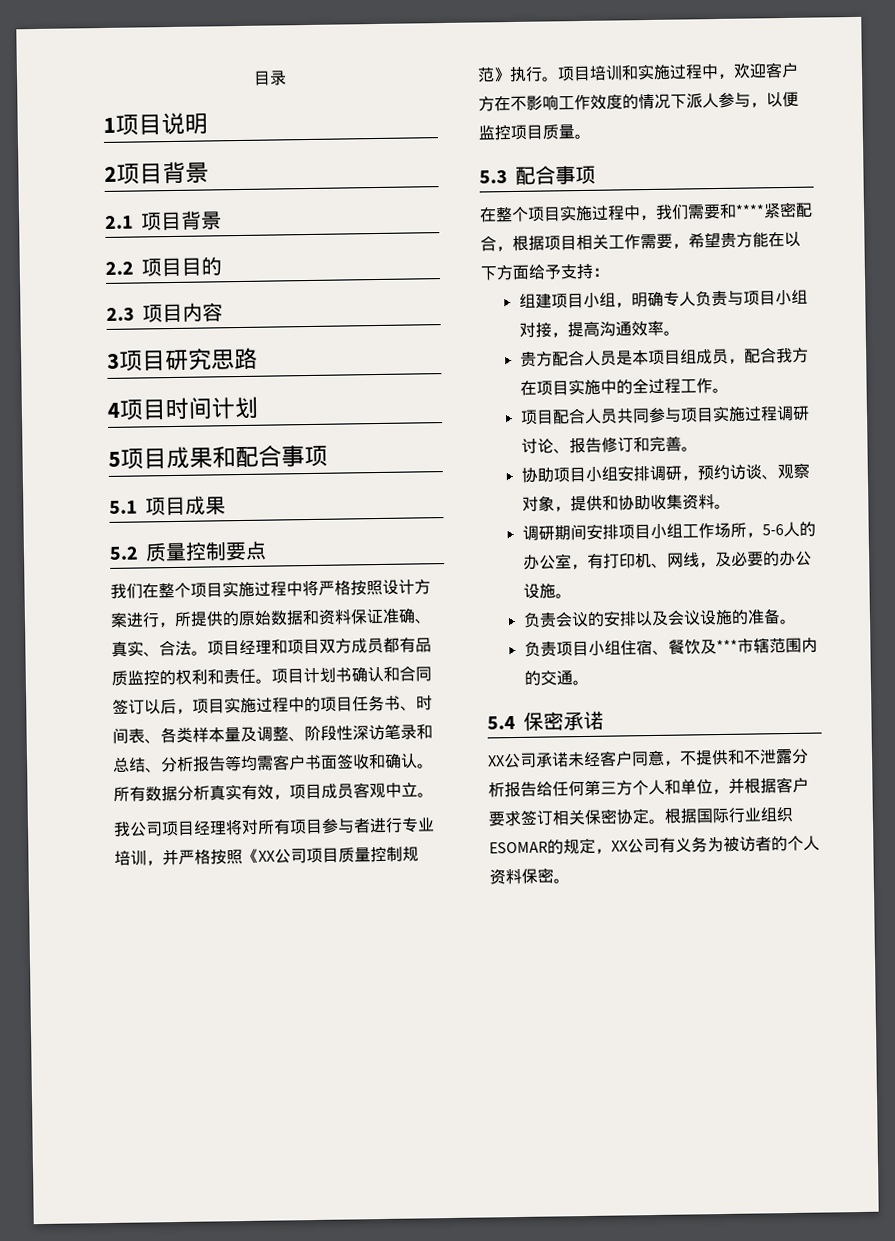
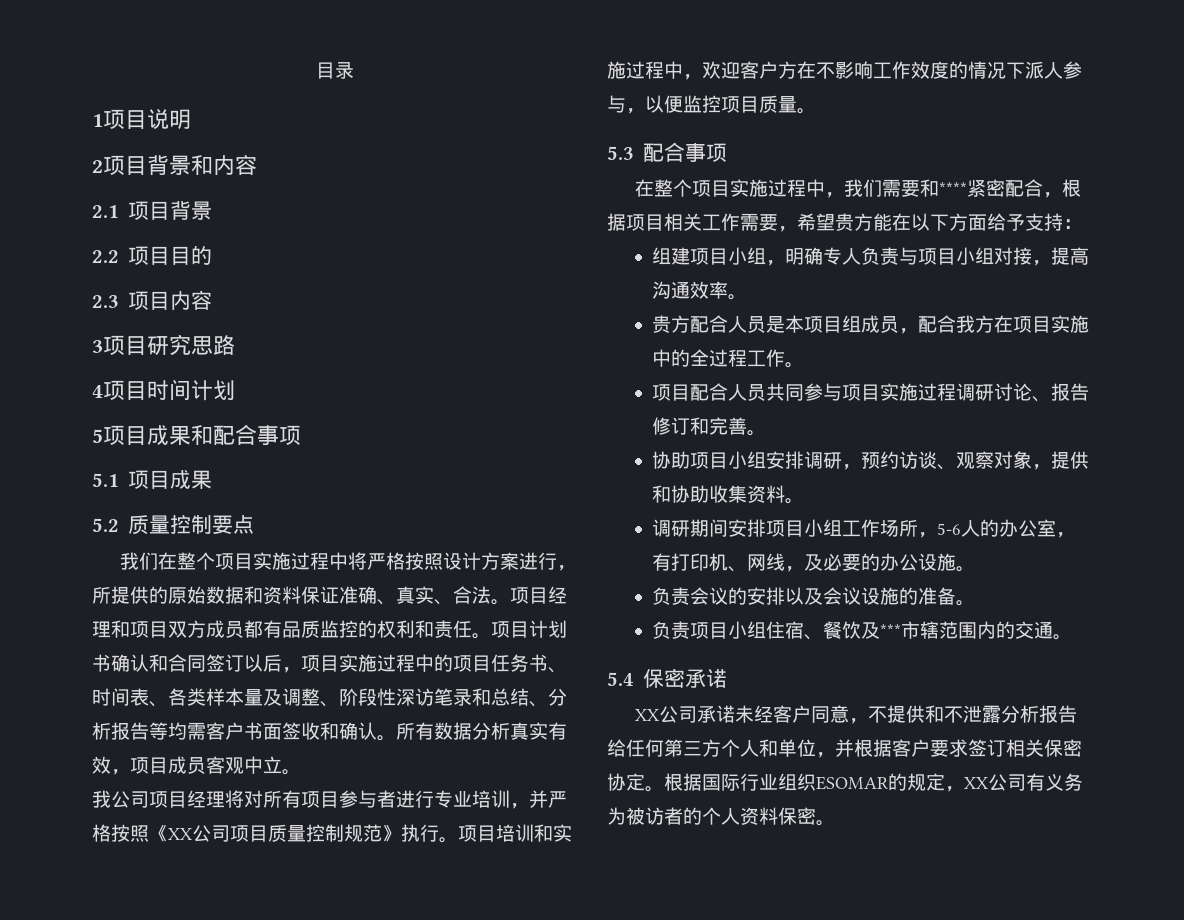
(209, 172) none -> [191,155,257,175] 和内容

